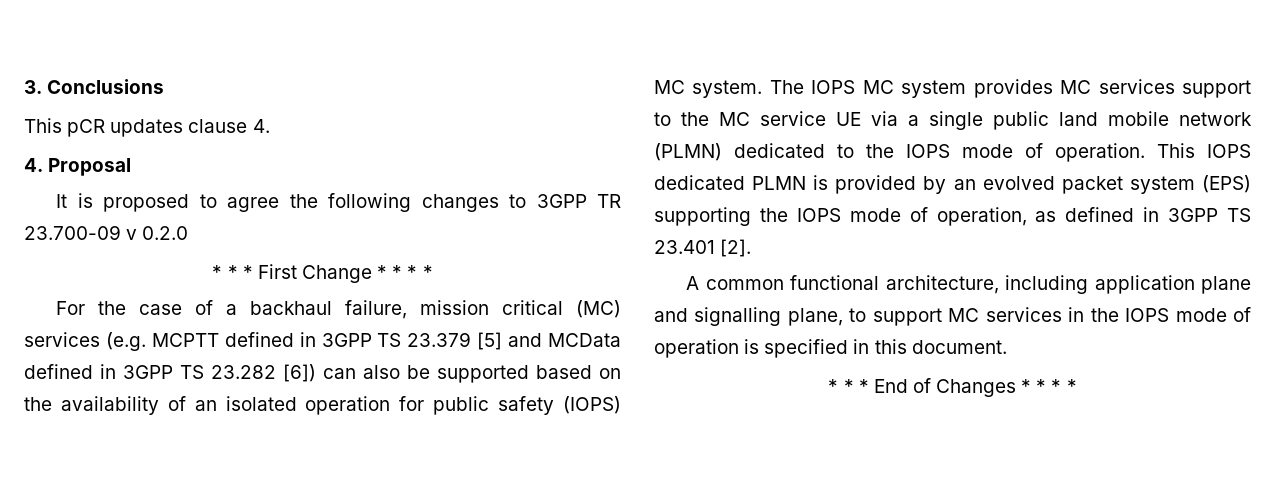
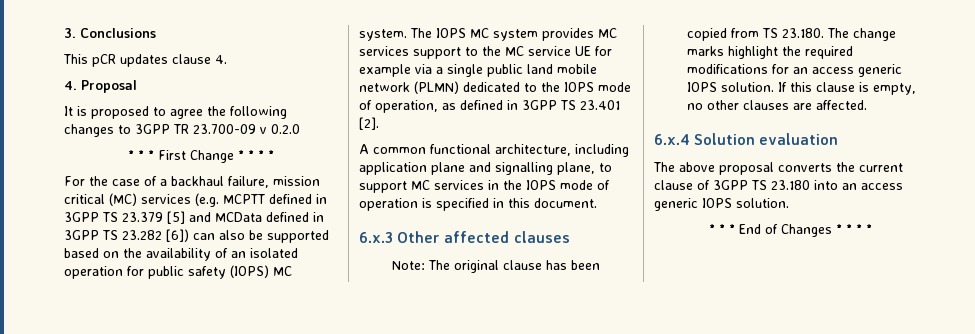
(861, 119) none -> [595,46,612,56] [359,64,411,77] for example
[1055,143,1251,162] [654,175,1252,194] [654,207,928,226] operation. This IOPS dedicated PLMN is provided by an evolved packet system (EPS) supporting the IOPS mode of -> (372, 105) none
(1007, 347) none -> [359,231,570,243] [391,260,600,273] [686,28,896,41] [686,46,853,59] [686,64,902,77] [686,82,916,95] [686,100,867,110] [654,133,839,145] [653,162,903,175] [654,180,903,190] [654,198,789,211] // 6.x.3 Other affected clauses // Note: The original clause has been copied from TS 23.180. The change marks highlight the required modifications for an access generic IOPS solution. If this clause is empty, no other clauses are affected. // 6.x.4 Solution evaluation // The above proposal converts the current clause of 3GPP TS 23.180 into an access generic IOPS solution.

